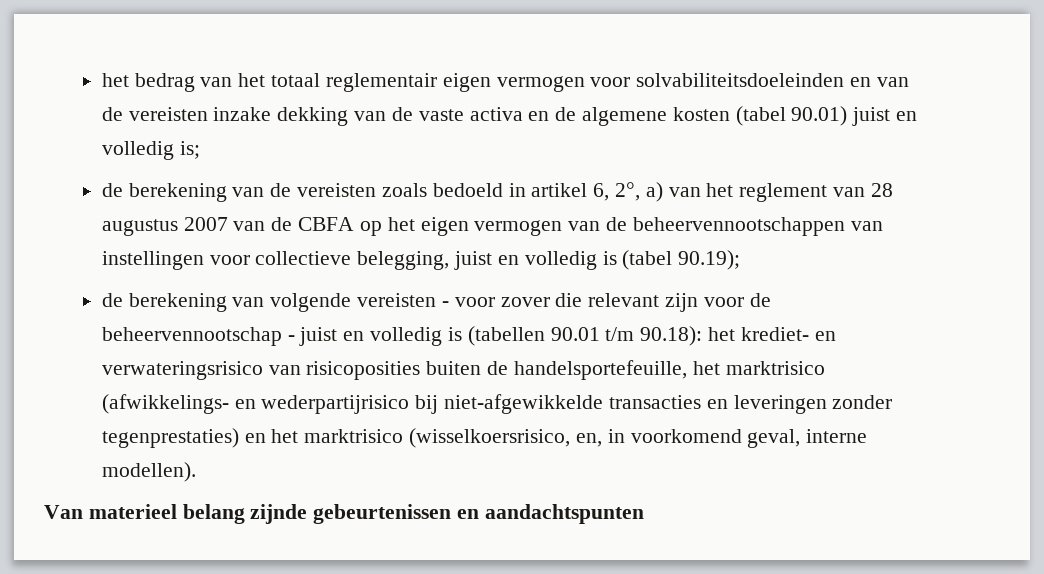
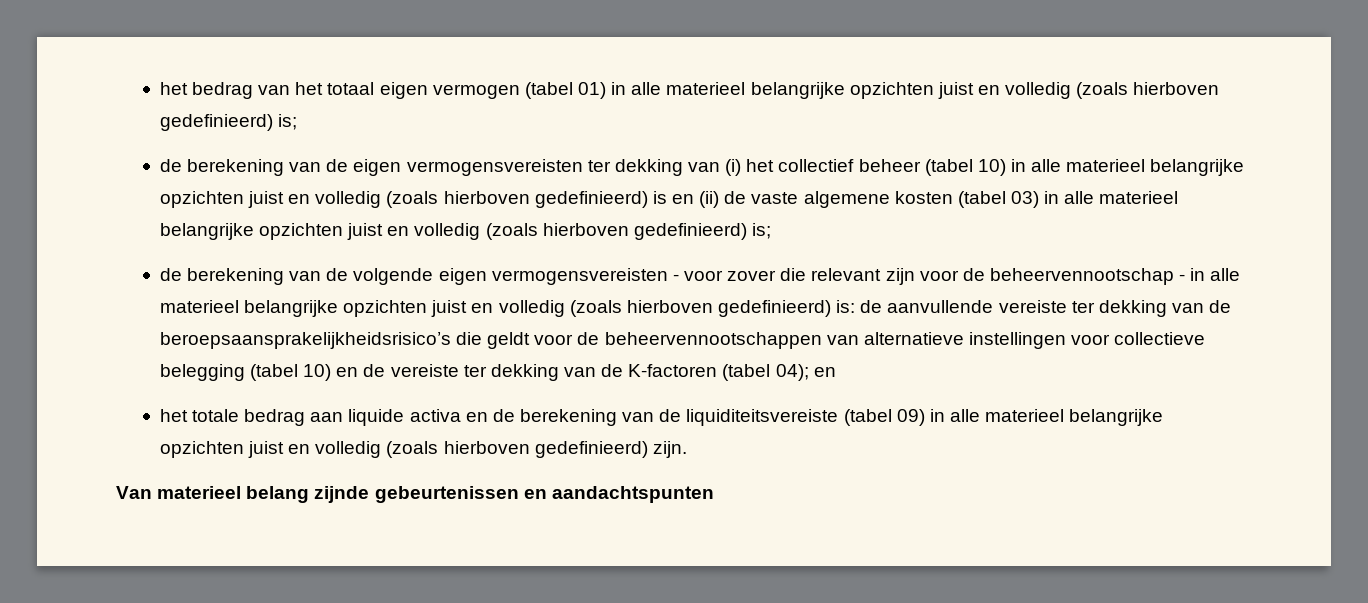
[325,73,909,92] [101,106,917,126] [101,141,200,160] [101,182,893,202] [101,217,883,236] [101,250,741,270] [101,293,437,312] reglementair eigen vermogen voor solvabiliteitsdoeleinden en van de vereisten inzake dekking van de vaste activa en de algemene kosten (tabel 90.01) juist en volledig is; // de berekening van de vereisten zoals bedoeld in artikel 6, 2°, a) van het reglement van 28 augustus 2007 van de CBFA op het eigen vermogen van de beheervennootschappen van instellingen voor collectieve belegging, juist en volledig is (tabel 90.19); // de berekening van volgende vereisten -> [379,82,1220,99] [159,114,298,131] [159,159,1245,176] [159,191,1179,208] [159,223,771,240] [159,268,668,285] eigen vermogen (tabel 01) in alle materieel belangrijke opzichten juist en volledig (zoals hierboven gedefinieerd) is; // de berekening van de eigen vermogensvereisten ter dekking van (i) het collectief beheer (tabel 10) in alle materieel belangrijke opzichten juist en volledig (zoals hierboven gedefinieerd) is en (ii) de vaste algemene kosten (tabel 03) in alle materieel belangrijke opzichten juist en volledig (zoals hierboven gedefinieerd) is; // de berekening van de volgende eigen vermogensvereisten
[299,326,836,346] [101,360,825,380] [101,394,893,414] [101,428,868,448] [101,462,196,482] juist en volledig is (tabellen 90.01 t/m 90.18): het krediet- en verwateringsrisico van risicoposities buiten de handelsportefeuille, het marktrisico (afwikkelings- en wederpartijrisico bij niet-afgewikkelde transacties en leveringen zonder tegenprestaties) en het marktrisico (wisselkoersrisico, en, in voorkomend geval, interne modellen). -> [1190,268,1241,281] [159,300,1232,317] [159,332,1206,349] [159,364,836,381] [159,409,1164,426] [159,441,687,458] in alle materieel belangrijke opzichten juist en volledig (zoals hierboven gedefinieerd) is: de aanvullende vereiste ter dekking van de beroepsaansprakelijkheidsrisico’s die geldt voor de beheervennootschappen van alternatieve instellingen voor collectieve belegging (tabel 10) en de vereiste ter dekking van de K-factoren (tabel 04); en // het totale bedrag aan liquide activa en de berekening van de liquiditeitsvereiste (tabel 09) in alle materieel belangrijke opzichten juist en volledig (zoals hierboven gedefinieerd) zijn.

